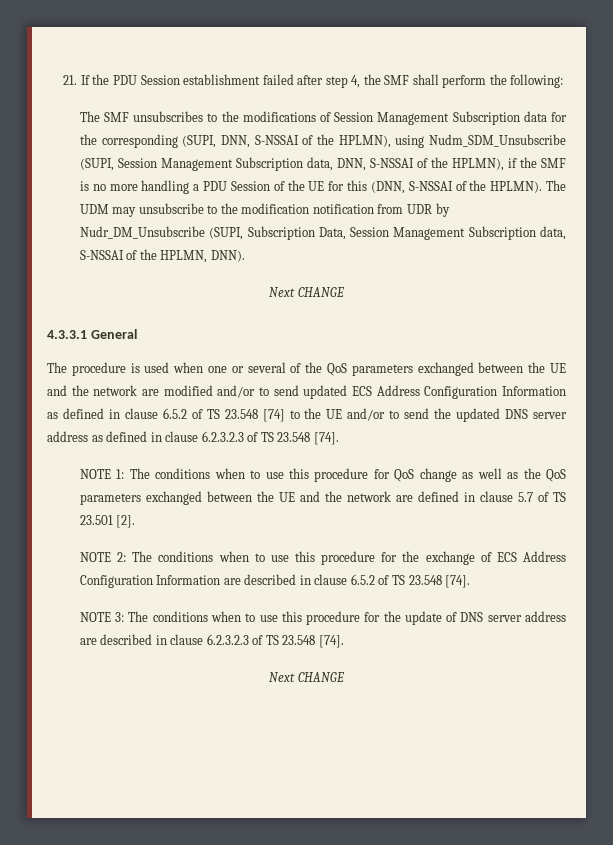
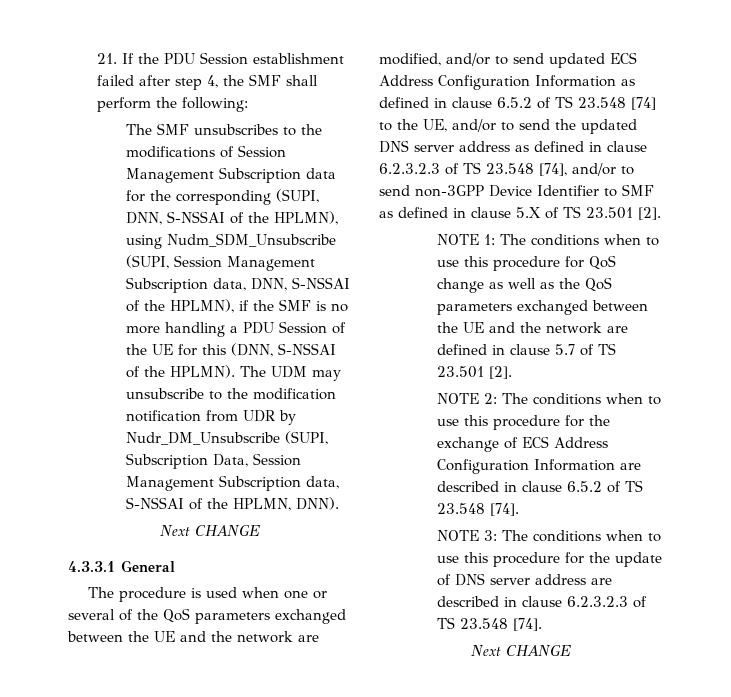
[163,385,213,396] modified -> [379,53,441,66] modified,
[326,409,343,419] UE -> [423,119,447,132] UE,
[313,432,339,445] [74]. -> [539,163,634,176] [379,184,654,197] [379,206,661,220] [74], and/or to send non-3GPP Device Identifier to SMF as defined in clause 5.X of TS 23.501 [2].

